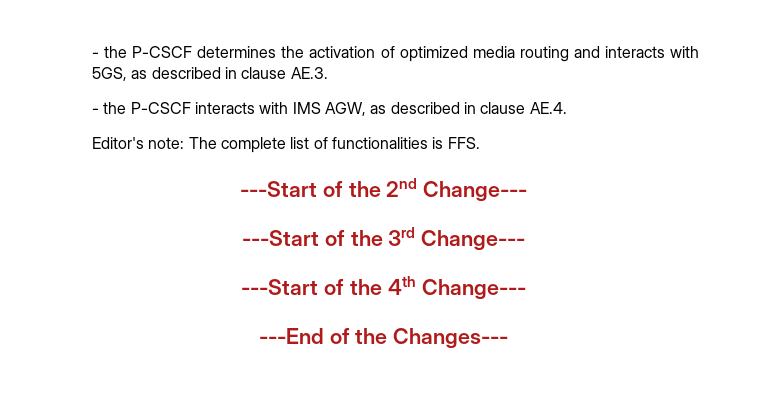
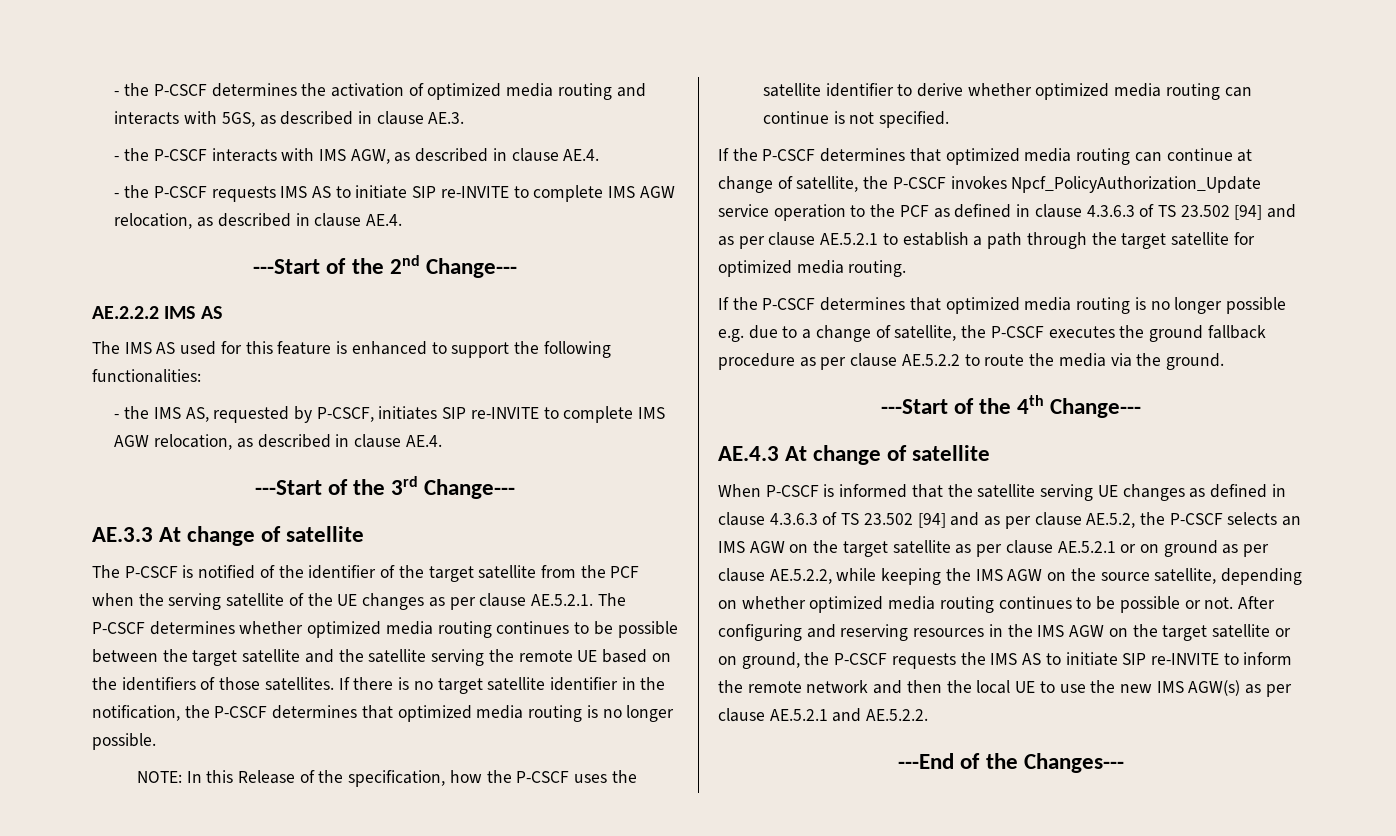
[92,137,480,153] Editor's note: The complete list of functionalities is FFS. -> [114,185,675,202] [114,213,403,229] - the P-CSCF requests IMS AS to initiate SIP re-INVITE to complete IMS AGW relocation, as described in clause AE.4.
(528, 191) none -> [92,306,222,319] [92,341,611,358] [92,369,201,383] [114,406,666,423] [114,434,442,450] // AE.2.2.2 IMS AS // The IMS AS used for this feature is enhanced to support the following functionalities: // - the IMS AS, requested by P-CSCF, initiates SIP re-INVITE to complete IMS AGW relocation, as described in clause AE.4.
(526, 240) none -> [92,526,365,546] [92,565,640,582] [92,593,626,610] [92,621,678,638] [92,649,671,666] [92,677,666,694] [92,705,675,722] [92,733,156,750] [136,770,637,787] [762,83,1252,100] [762,111,949,128] [718,148,1253,165] [718,176,1262,193] [718,204,1297,221] [718,232,1255,249] [718,260,907,277] [718,297,1286,314] [718,325,1266,342] [718,353,1224,370] // AE.3.3 At change of satellite // The P-CSCF is notified of the identifier of the target satellite from the PCF when the serving satellite of the UE changes as per clause AE.5.2.1. The P-CSCF determines whether optimized media routing continues to be possible between the target satellite and the satellite serving the remote UE based on the identifiers of those satellites. If there is no target satellite identifier in the notification, the P-CSCF determines that optimized media routing is no longer possible. // NOTE: In this Release of the specification, how the P-CSCF uses the satellite identifier to derive whether optimized media routing can continue is not specified. // If the P-CSCF determines that optimized media routing can continue at change of satellite, the P-CSCF invokes Npcf_PolicyAuthorization_Update service operation to the PCF as defined in clause 4.3.6.3 of TS 23.502 [94] and as per clause AE.5.2.1 to establish a path through the target satellite for optimized media routing. // If the P-CSCF determines that optimized media routing is no longer possible e.g. due to a change of satellite, the P-CSCF executes the ground fallback procedure as per clause AE.5.2.2 to route the media via the ground.
(526, 289) none -> [718,445,991,465] [718,484,1286,501] [718,512,1302,529] [718,540,1270,557] [718,568,1302,585] [718,596,1275,613] [718,624,1291,641] [718,652,1293,669] [718,680,1292,697] [718,708,929,722] // AE.4.3 At change of satellite // When P-CSCF is informed that the satellite serving UE changes as defined in clause 4.3.6.3 of TS 23.502 [94] and as per clause AE.5.2, the P-CSCF selects an IMS AGW on the target satellite as per clause AE.5.2.1 or on ground as per clause AE.5.2.2, while keeping the IMS AGW on the source satellite, depending on whether optimized media routing continues to be possible or not. After configuring and reserving resources in the IMS AGW on the target satellite or on ground, the P-CSCF requests the IMS AS to initiate SIP re-INVITE to inform the remote network and then the local UE to use the new IMS AGW(s) as per clause AE.5.2.1 and AE.5.2.2.

